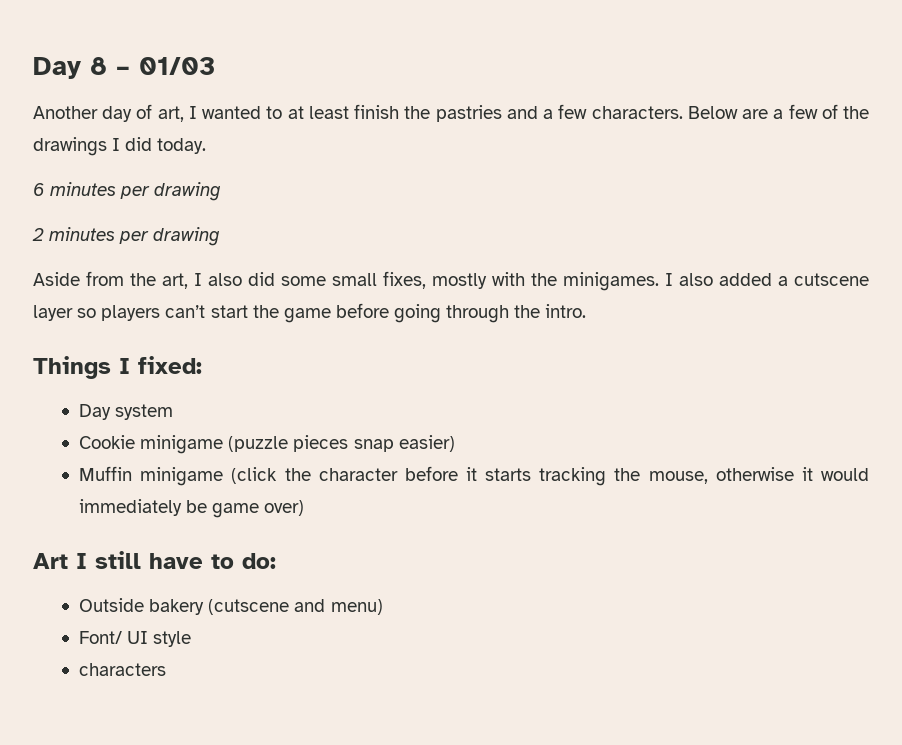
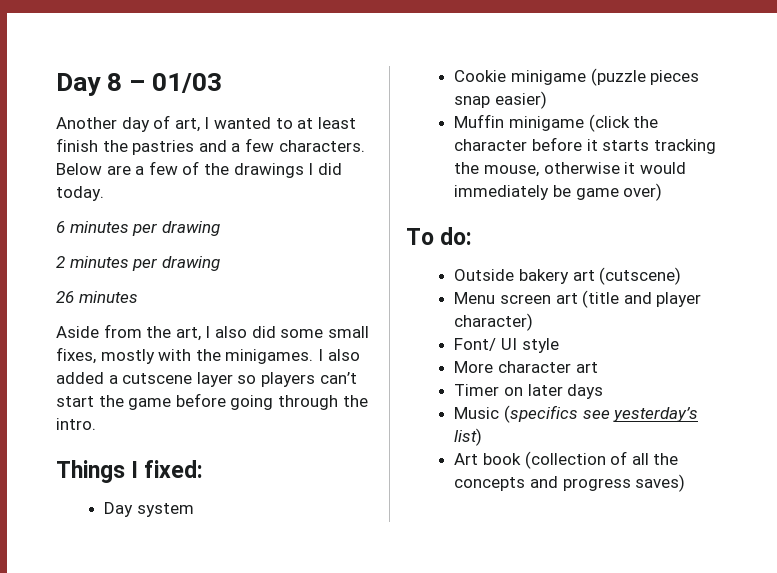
(221, 236) none -> [56,291,138,303] // 26 minutes
[33,551,276,569] [79,598,383,615] [79,631,192,647] [79,663,167,676] Art I still have to do: // Outside bakery (cutscene and menu) // Font/ UI style // characters -> [406,227,473,245] [454,267,682,285] [454,290,702,308] [454,313,534,331] [454,338,559,353] [454,361,598,373] [454,384,604,399] [454,405,699,423] [454,428,483,446] [454,451,679,469] [454,474,686,492] To do: // Outside bakery art (cutscene) // Menu screen art (title and player character) // Font/ UI style // More character art // Timer on later days // Music (specifics see yesterday’s list) // Art book (collection of all the concepts and progress saves)

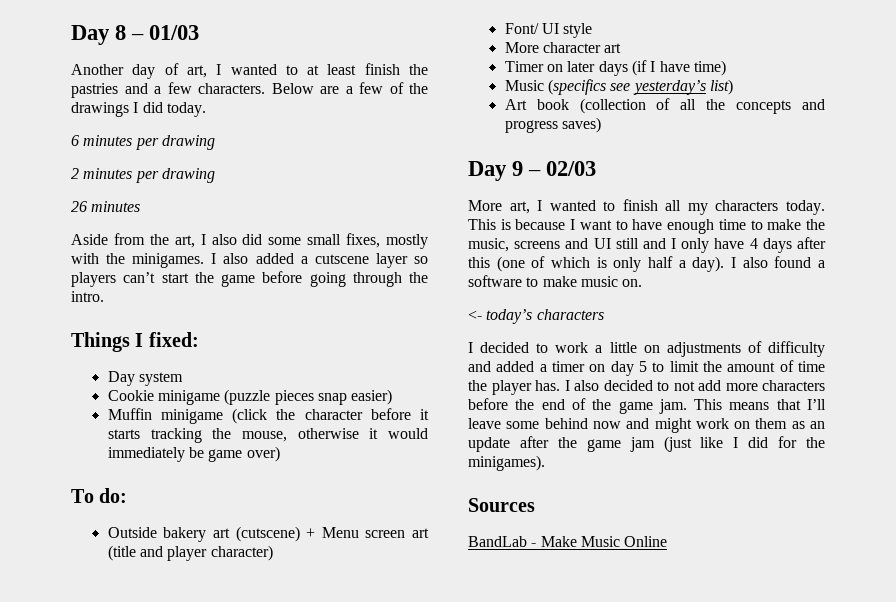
(682, 276) // -> [306,528,316,538] +
(604, 391) none -> [632,60,727,76] (if I have time)
(686, 483) none -> [468,161,597,181] [468,199,825,215] [468,219,825,234] [468,237,826,253] [468,256,825,272] [468,275,643,287] [468,309,604,324] [468,341,825,357] [468,360,825,376] [468,380,825,395] [468,398,826,414] [468,418,826,433] [468,436,825,452] [468,455,545,471] [468,498,535,512] [468,536,668,547] // Day 9 – 02/03 // More art, I wanted to finish all my characters today. This is because I want to have enough time to make the music, screens and UI still and I only have 4 days after this (one of which is only half a day). I also found a software to make music on. // <- today’s characters // I decided to work a little on adjustments of difficulty and added a timer on day 5 to limit the amount of time the player has. I also decided to not add more characters before the end of the game jam. This means that I’ll leave some behind now and might work on them as an update after the game jam (just like I did for the minigames). // Sources // BandLab - Make Music Online

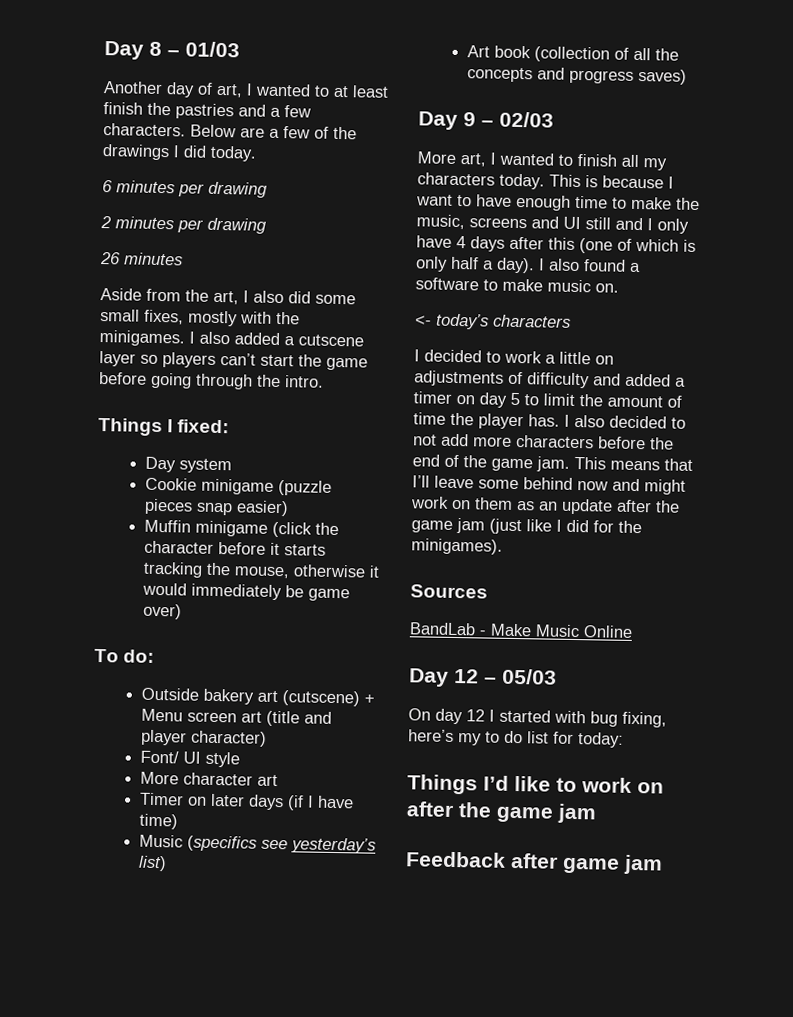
(668, 541) none -> [409,668,557,687] [408,708,667,728] [408,729,624,748] [407,774,664,795] [406,801,597,824] [406,851,663,875] // Day 12 – 05/03 // On day 12 I started with bug fixing, here’s my to do list for today: // Things I’d like to work on after the game jam // Feedback after game jam

